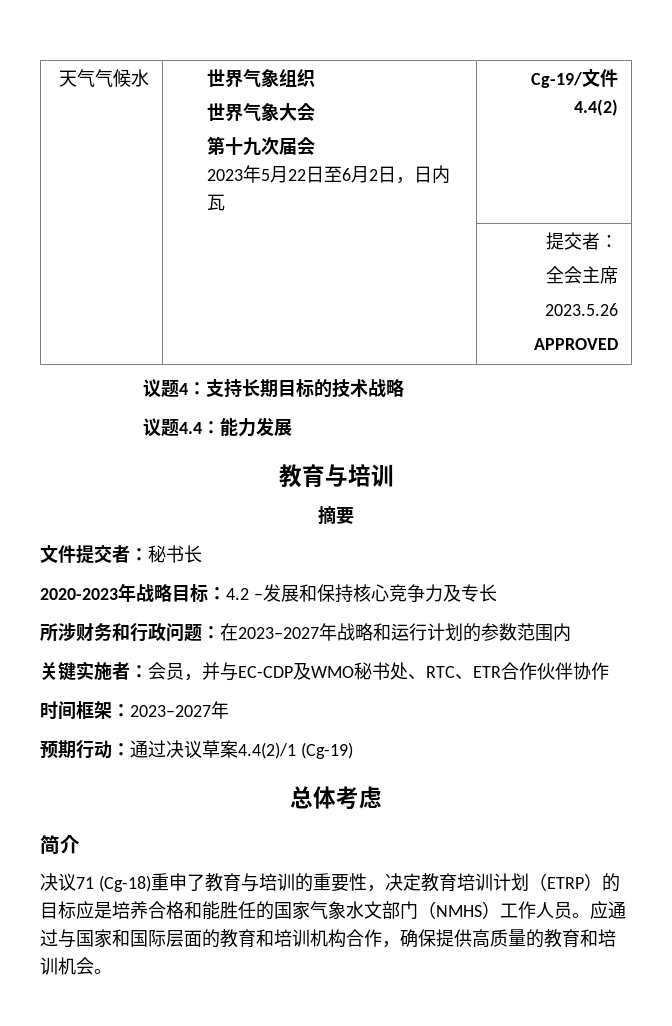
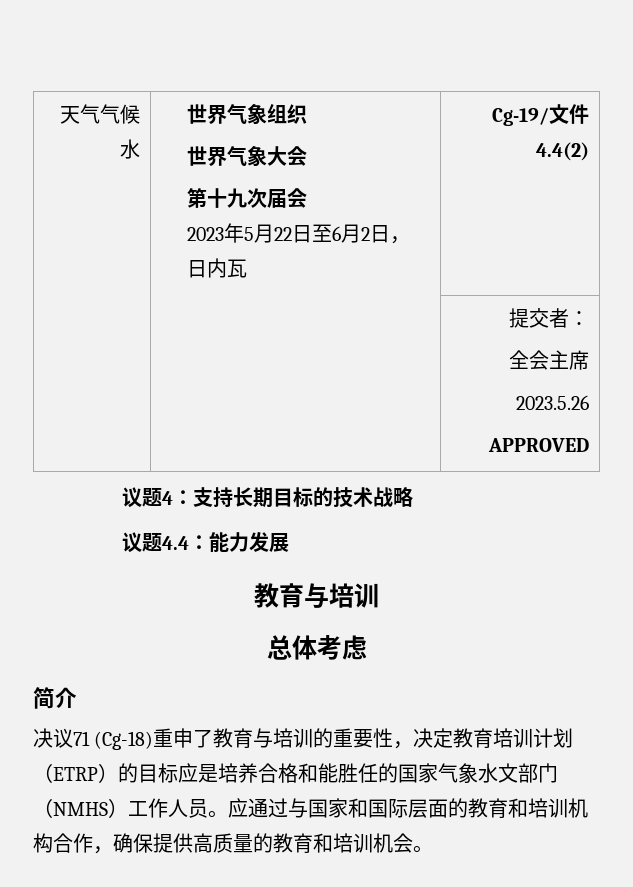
[318,506,354,524] [40,544,202,564] [40,583,497,603] [40,623,571,642] [40,661,609,681] [40,701,229,720] [40,740,353,759] // 摘要 // 文件提交者：秘书长 // 2020-2023年战略目标：4.2 –发展和保持核心竞争力及专长 // 所涉财务和行政问题：在2023–2027年战略和运行计划的参数范围内 // 关键实施者：会员，并与EC-CDP及WMO秘书处、RTC、ETR合作伙伴协作 // 时间框架：2023–2027年 // 预期行动：通过决议草案4.4(2)/1 (Cg-19) -> (379, 595) none

